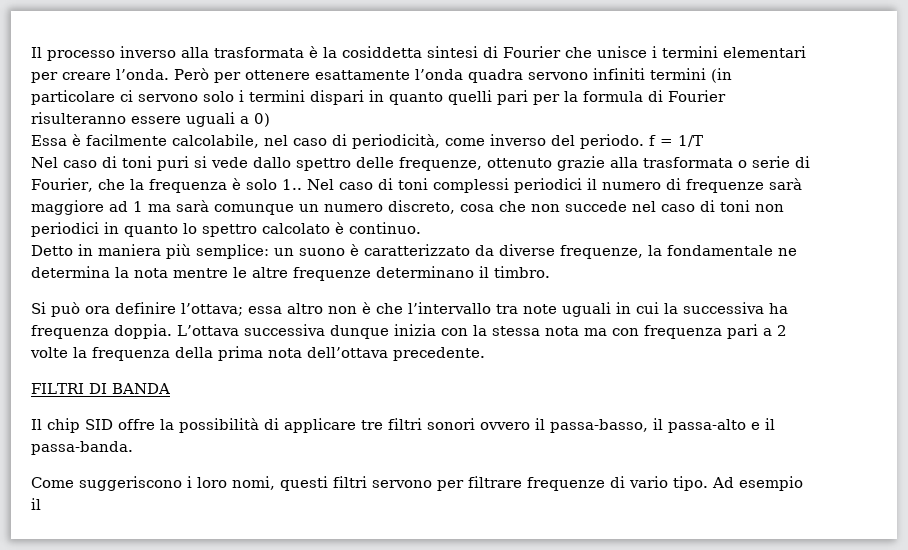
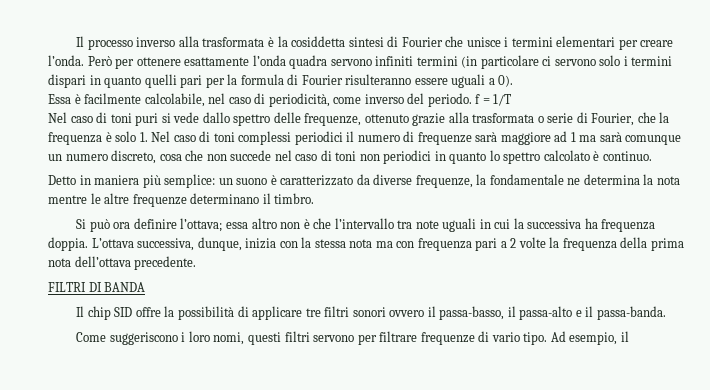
[254,113,270,127] 0) -> [498,75,514,87] 0).
[281,179,302,190] 1.. -> [139,132,148,142] 1.
[243,324,389,339] successiva dunque -> [137,237,242,251] successiva, dunque,
[739,476,803,491] esempio -> [569,332,618,345] esempio,

